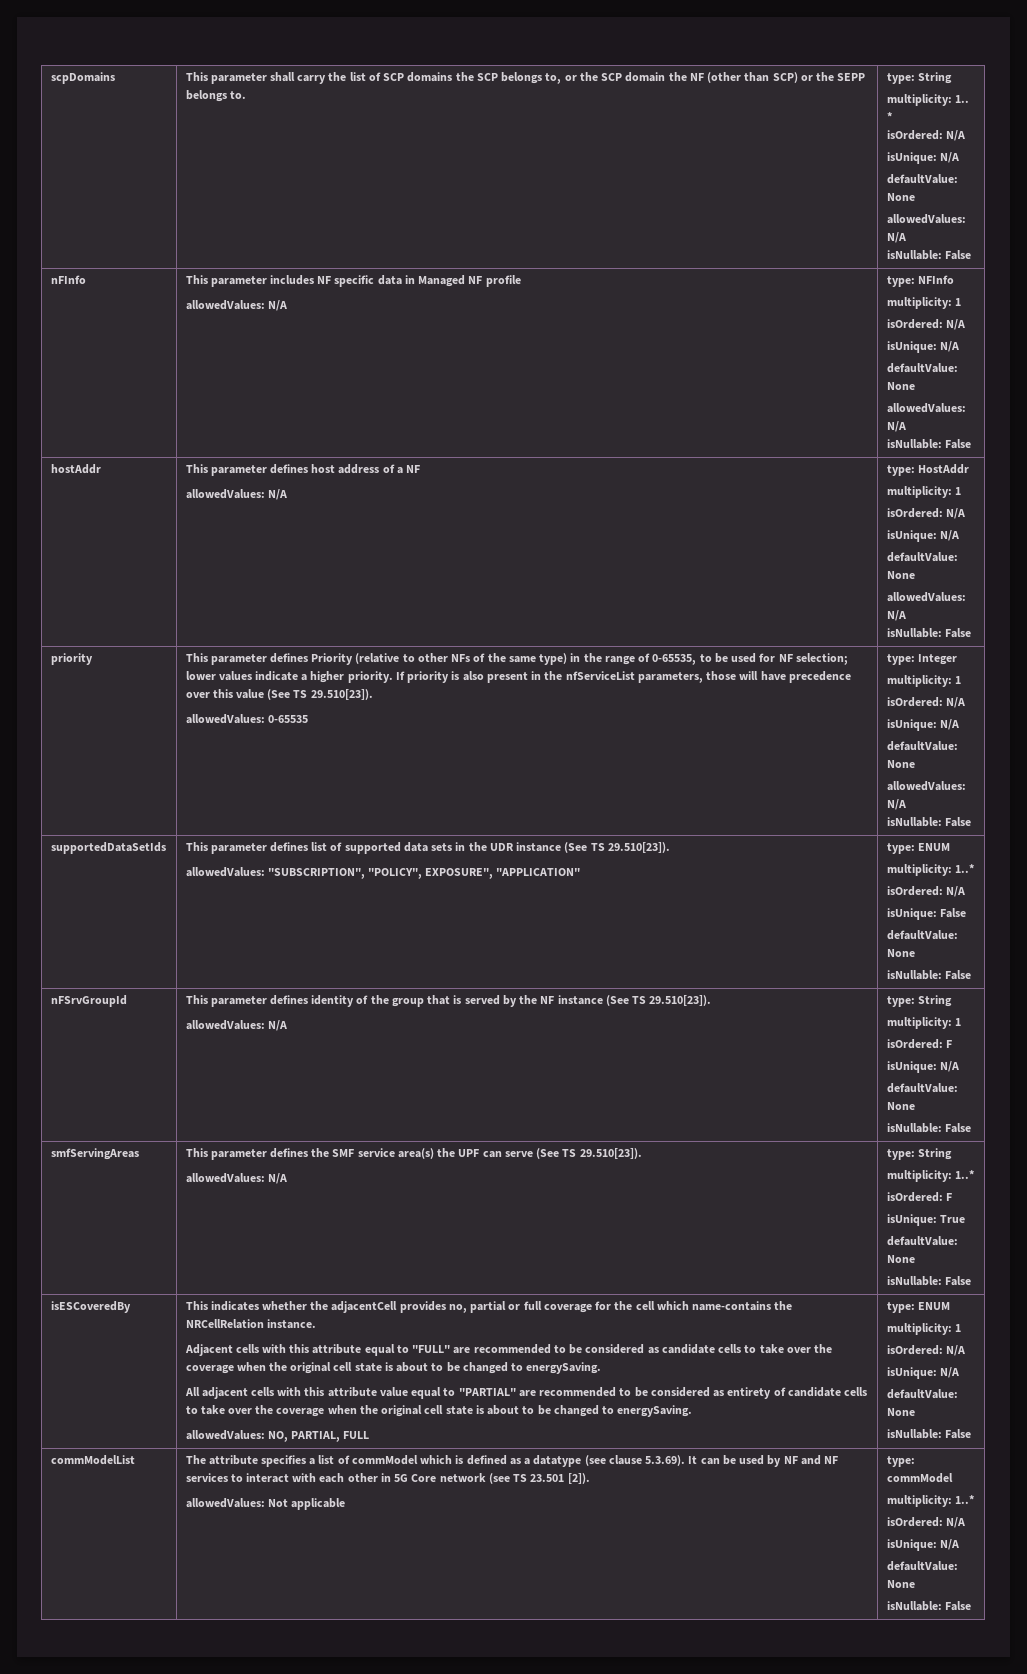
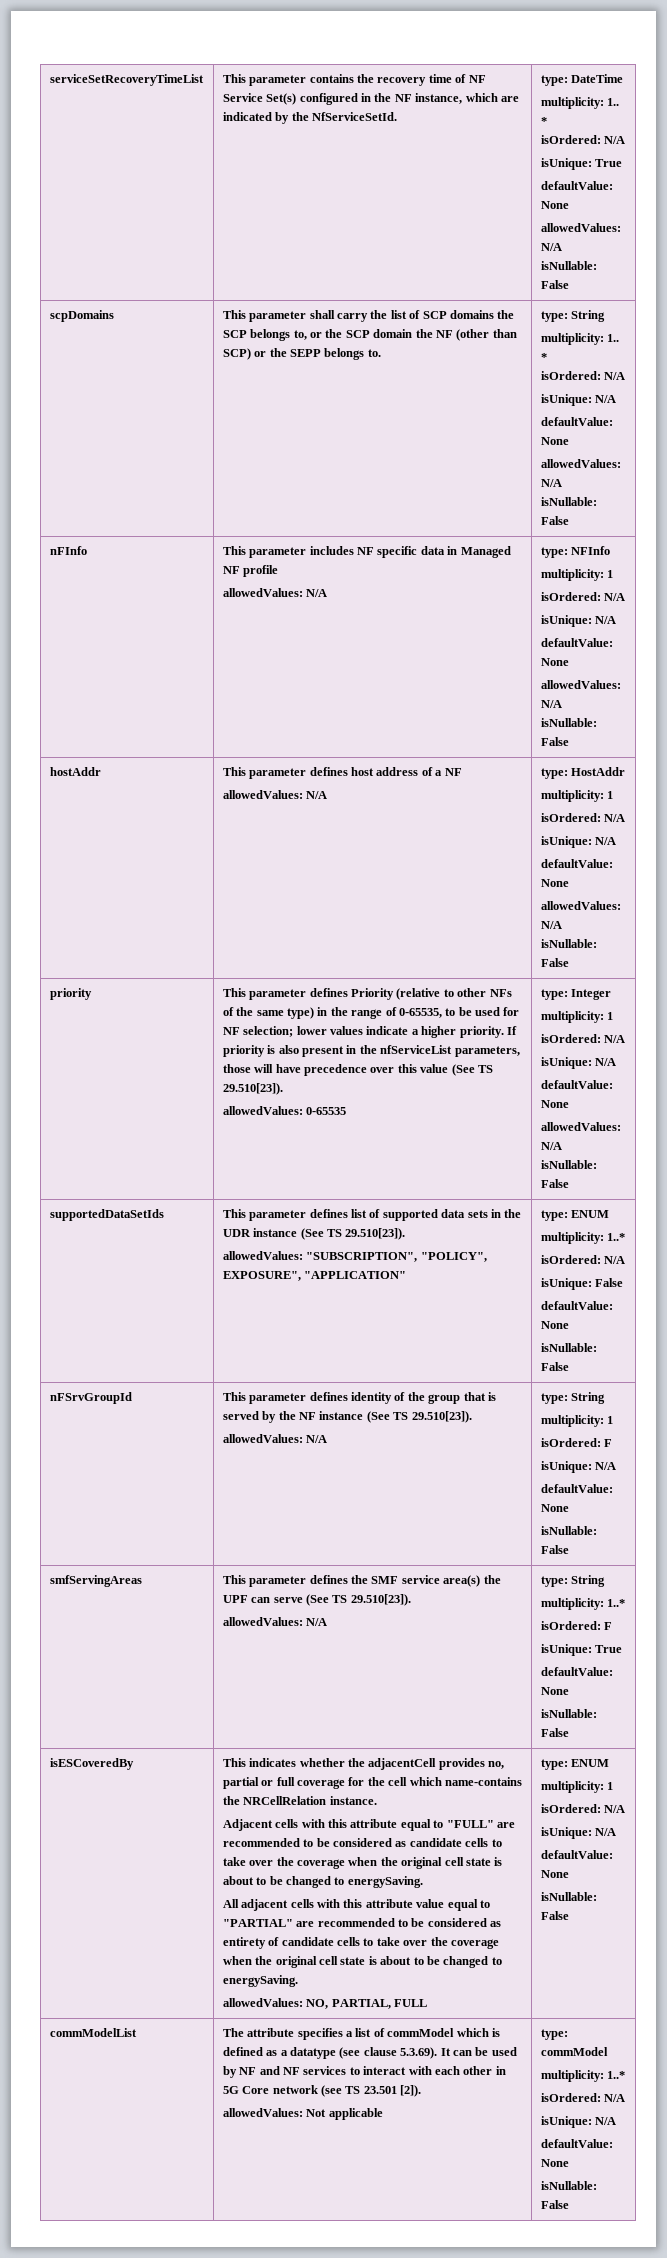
(50, 78) none -> [49,74,204,86] [222,74,486,86] [222,93,519,105] [222,112,398,124] [540,74,624,86] [540,97,620,109] [540,117,547,125] [540,135,626,144] [540,158,623,170] [540,181,613,190] [540,201,569,209] [540,223,621,232] [540,243,562,251] [540,261,597,270] [540,280,569,289] serviceSetRecoveryTimeList | This parameter contains the recovery time of NF Service Set(s) configured in the NF instance, which are indicated by the NfServiceSetId. | type: DateTime // multiplicity: 1.. * // isOrdered: N/A // isUnique: True // defaultValue: None // allowedValues: N/A // isNullable: False //

